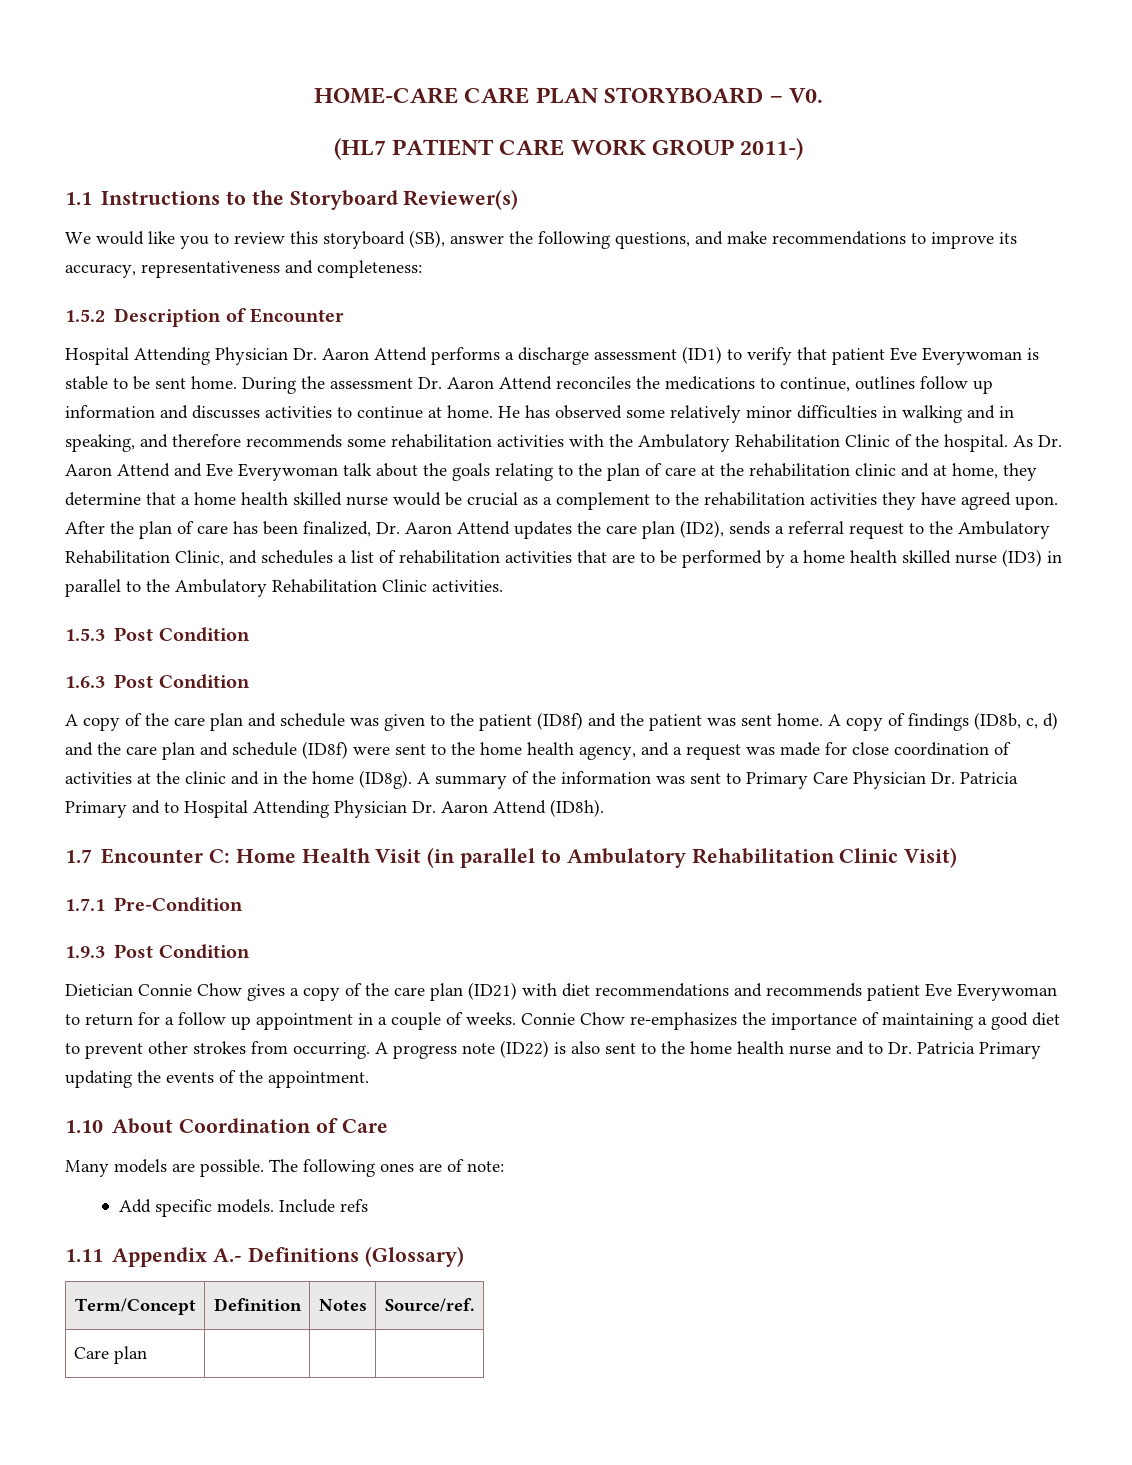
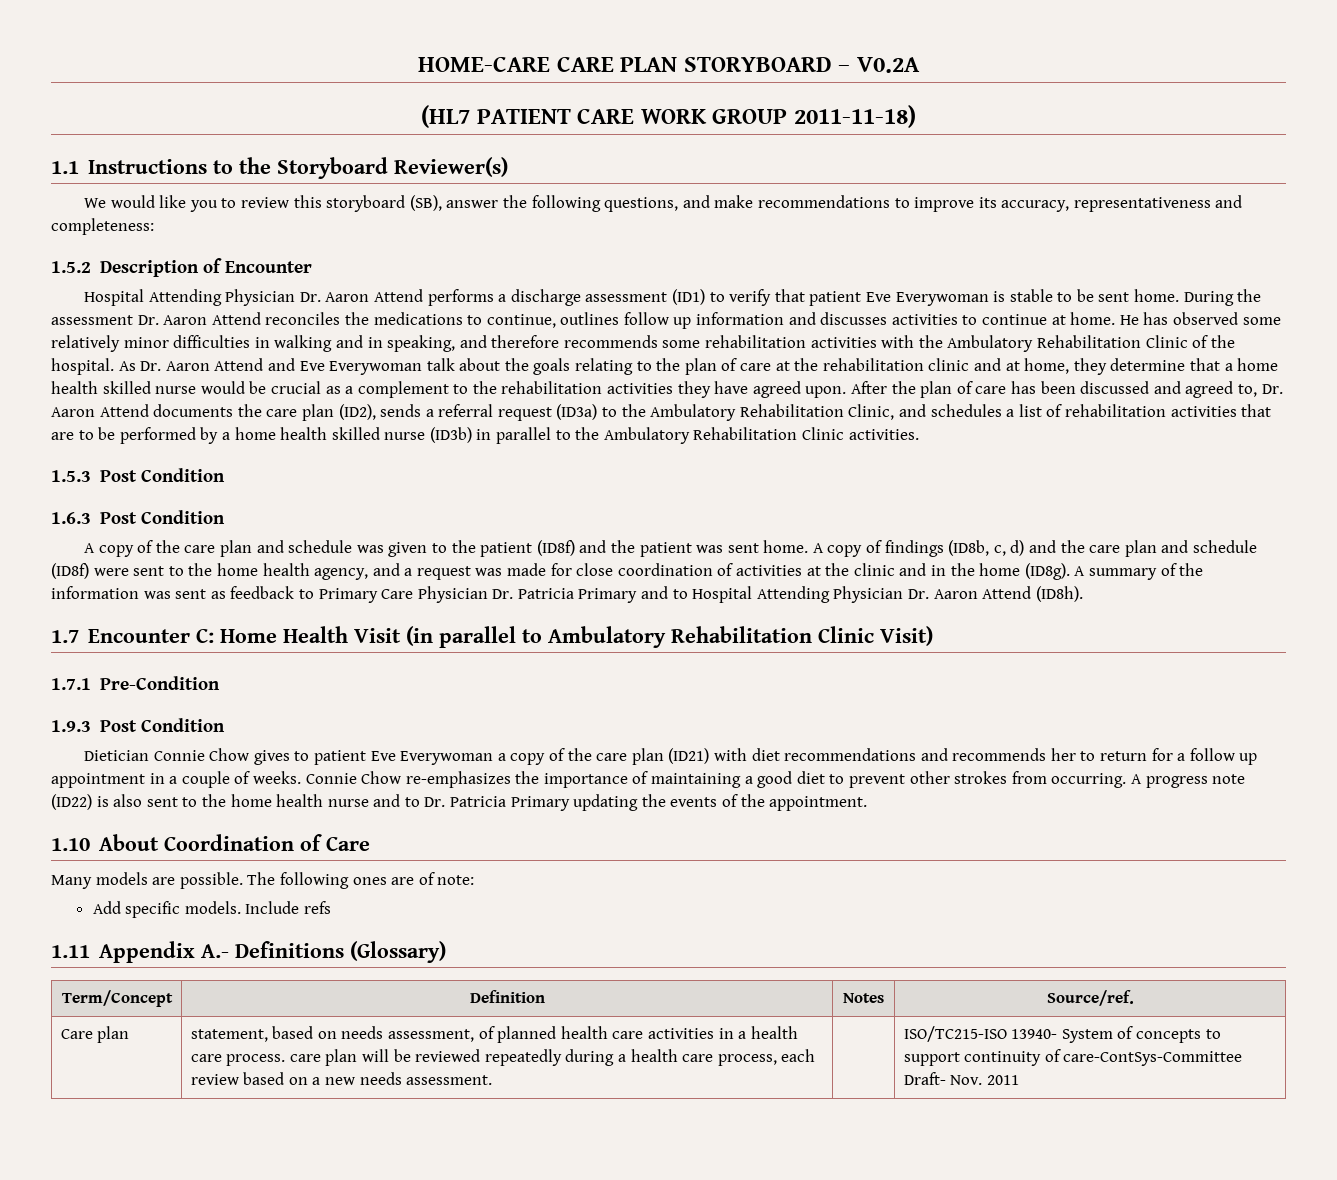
[788,88,823,103] V0. -> [856,57,920,73] V0.2A
[740,138,804,160] 2011-) -> [793,105,916,128] 2011-11-18)
[303,521,572,539] finalized, Dr. Aaron Attend updates -> [1080,381,1283,398] [51,404,234,417] discussed and agreed to, Dr. Aaron Attend documents
(904, 531) none -> [556,404,598,420] (ID3a)
[1002,549,1042,567] (ID3) -> [429,427,472,443] (ID3b)
(721, 778) none -> [210,586,295,599] as feedback
(285, 992) none -> [294,750,494,765] to patient Eve Everywoman
[867,983,1057,1001] patient Eve Everywoman -> [1050,748,1076,761] her
(147, 1355) | | -> [190,1026,798,1043] [190,1049,816,1066] [190,1072,493,1085] [903,1026,1221,1043] [903,1049,1243,1066] [903,1072,1019,1085] statement, based on needs assessment, of planned health care activities in a health care process. care plan will be reviewed repeatedly during a health care process, each review based on a new needs assessment. | | ISO/TC215-ISO 13940- System of concepts to support continuity of care-ContSys-Committee Draft- Nov. 2011

